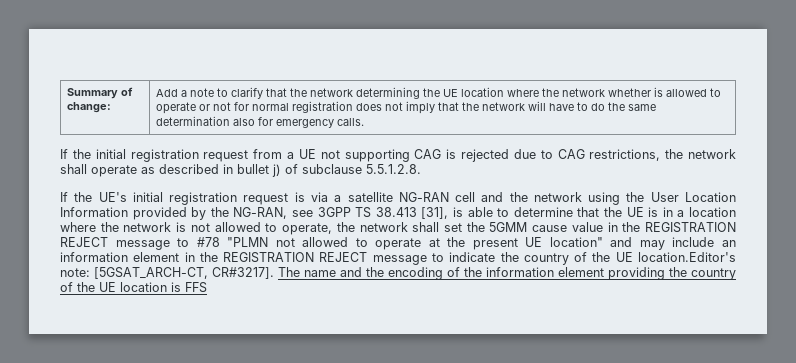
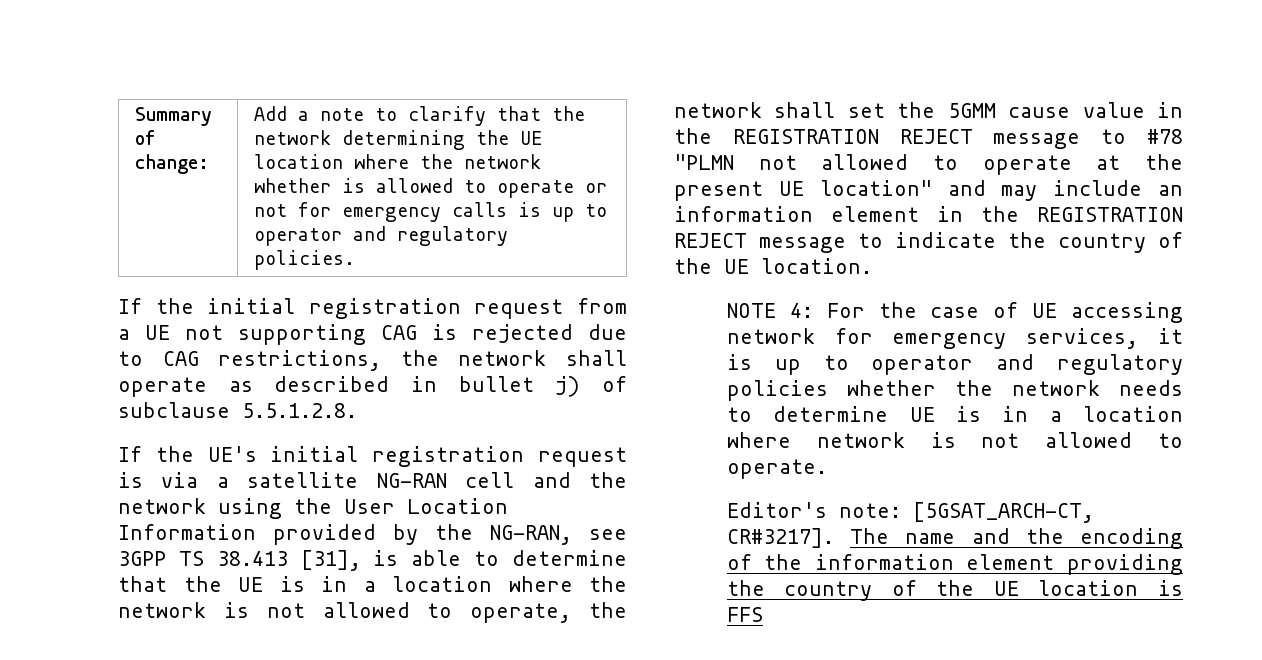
[252,101,657,114] [156,116,365,128] normal registration does not imply that the network will have to do the same determination also for emergency calls. -> [341,202,607,222] [253,226,508,246] [253,250,355,270] emergency calls is up to operator and regulatory policies.
[638,252,737,262] location.Editor's -> [761,258,872,274] [726,302,1183,323] [726,328,1183,349] [726,354,1183,375] [726,380,1183,401] [726,406,1183,422] [726,432,1183,448] [726,459,827,479] [726,502,827,518] location. // NOTE 4: For the case of UE accessing network for emergency services, it is up to operator and regulatory policies whether the network needs to determine UE is in a location where network is not allowed to operate. // Editor's

